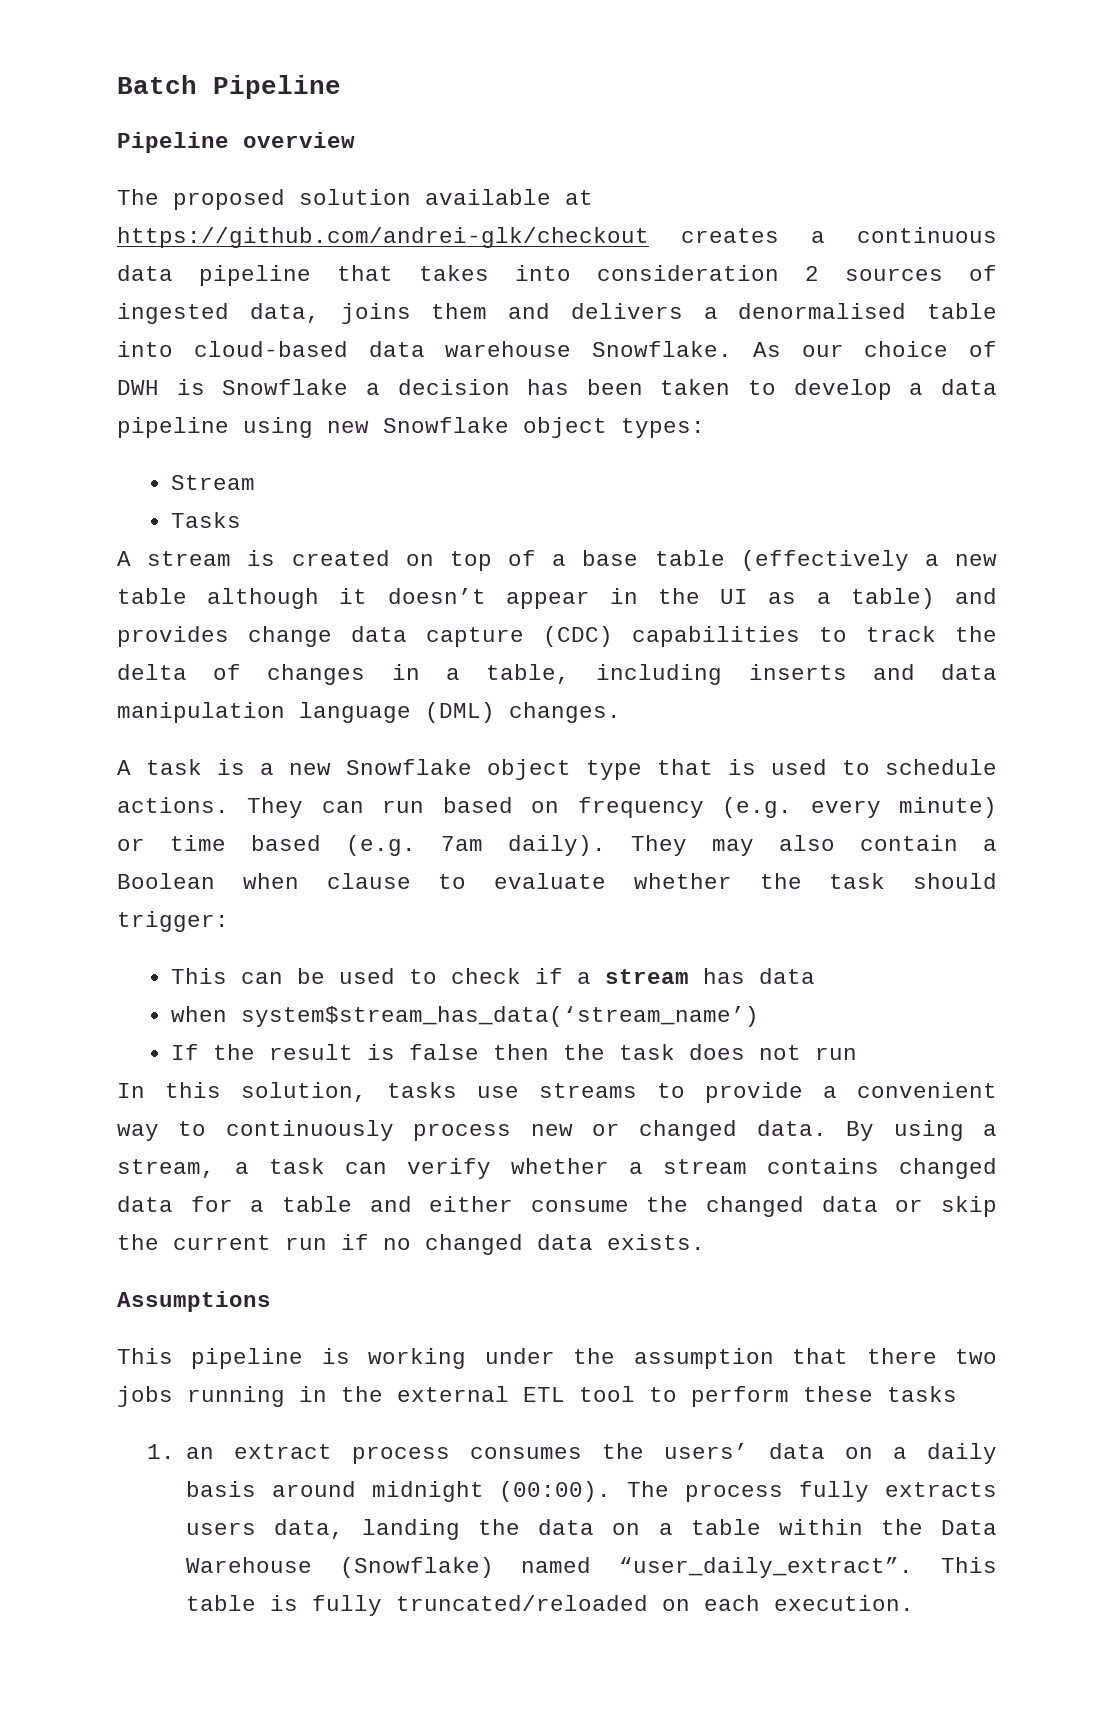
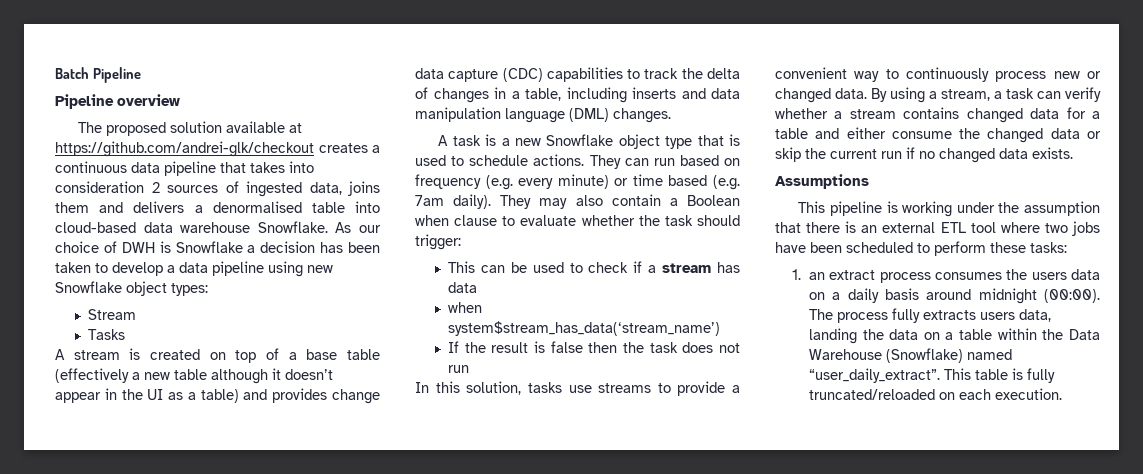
[955,1349,998,1364] [117,1386,635,1407] two jobs running in the external ETL tool -> [845,221,1100,236] [775,242,913,253] is an external ETL tool where two jobs have been scheduled
[887,1386,957,1402] tasks -> [1030,242,1067,253] tasks:
[664,1443,749,1459] users’ -> [1031,272,1067,280] users

